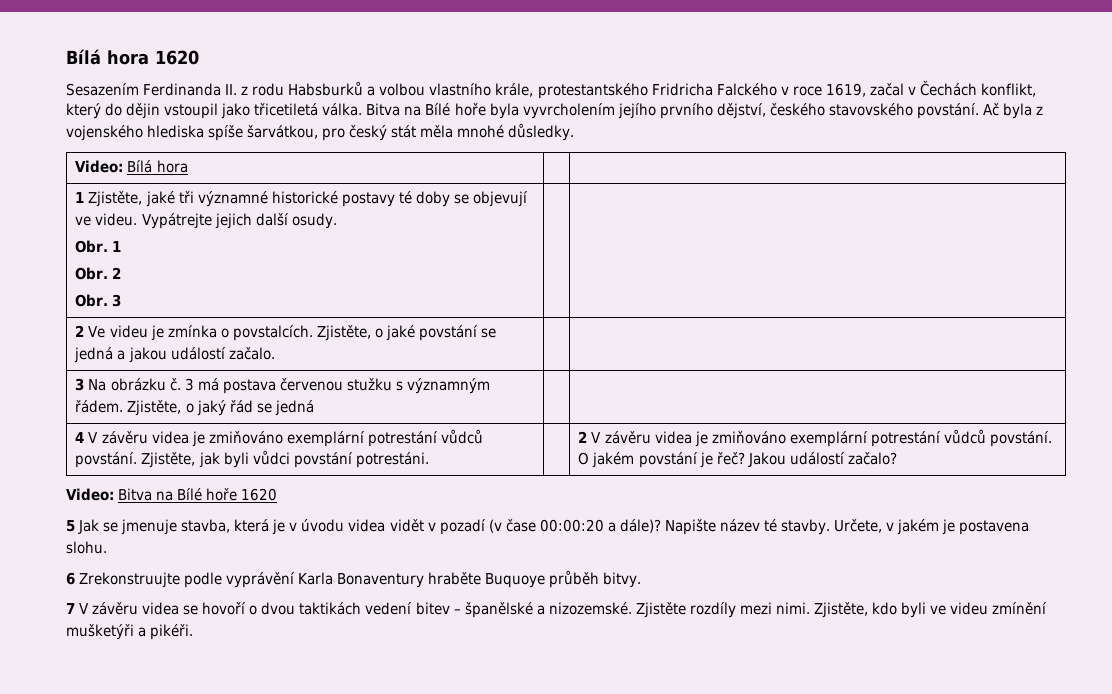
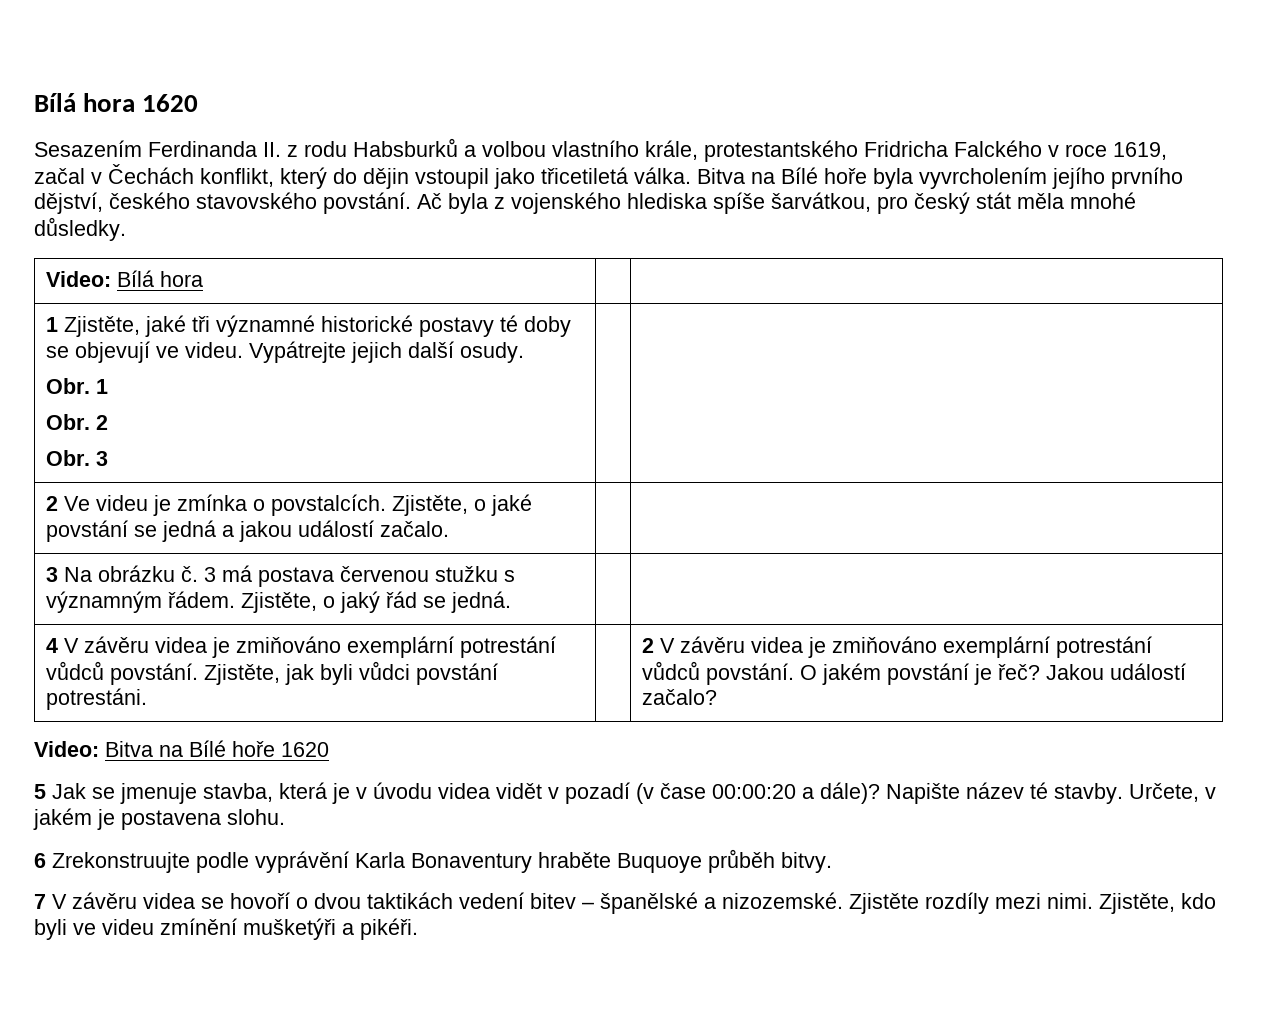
[274,400,314,416] jedná -> [451,591,512,613] jedná.

